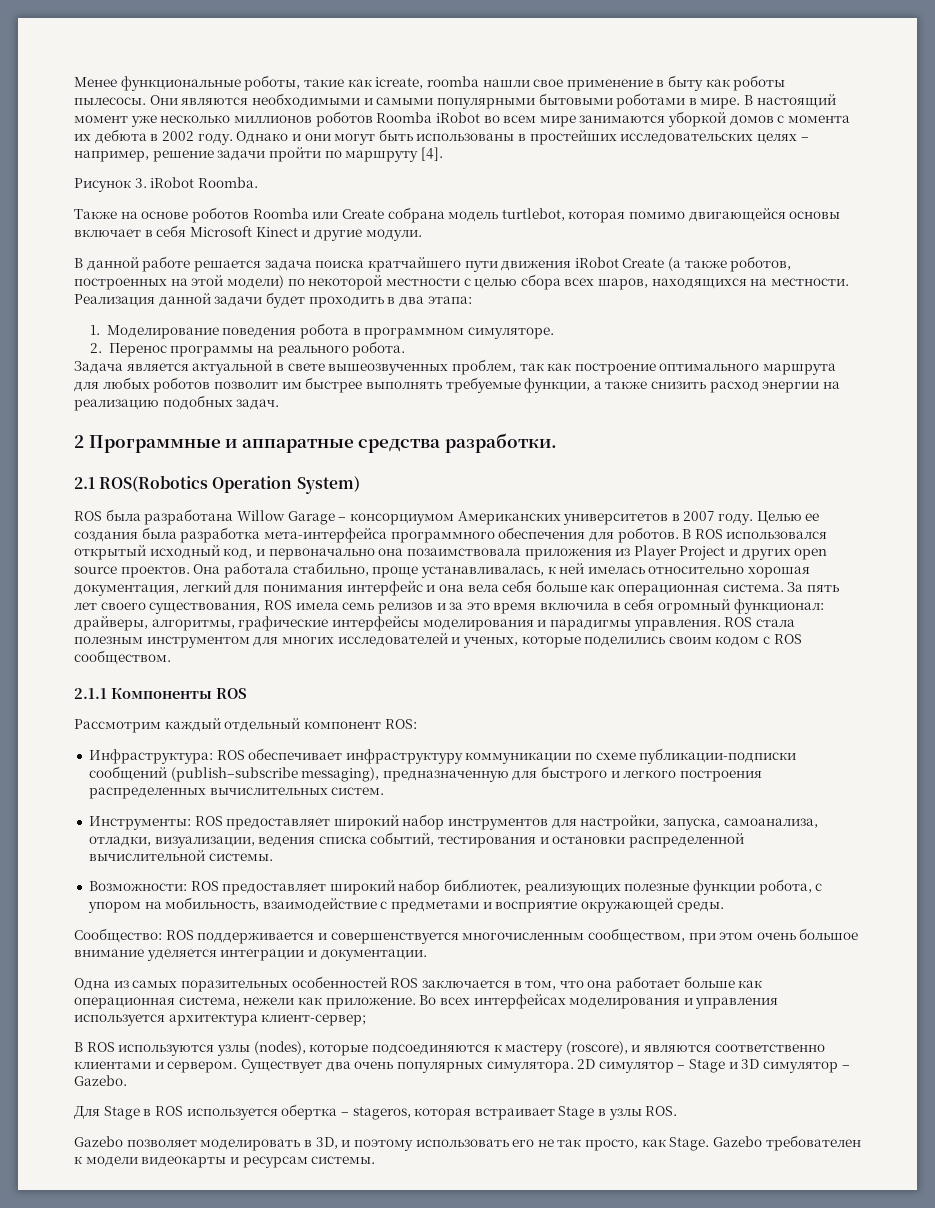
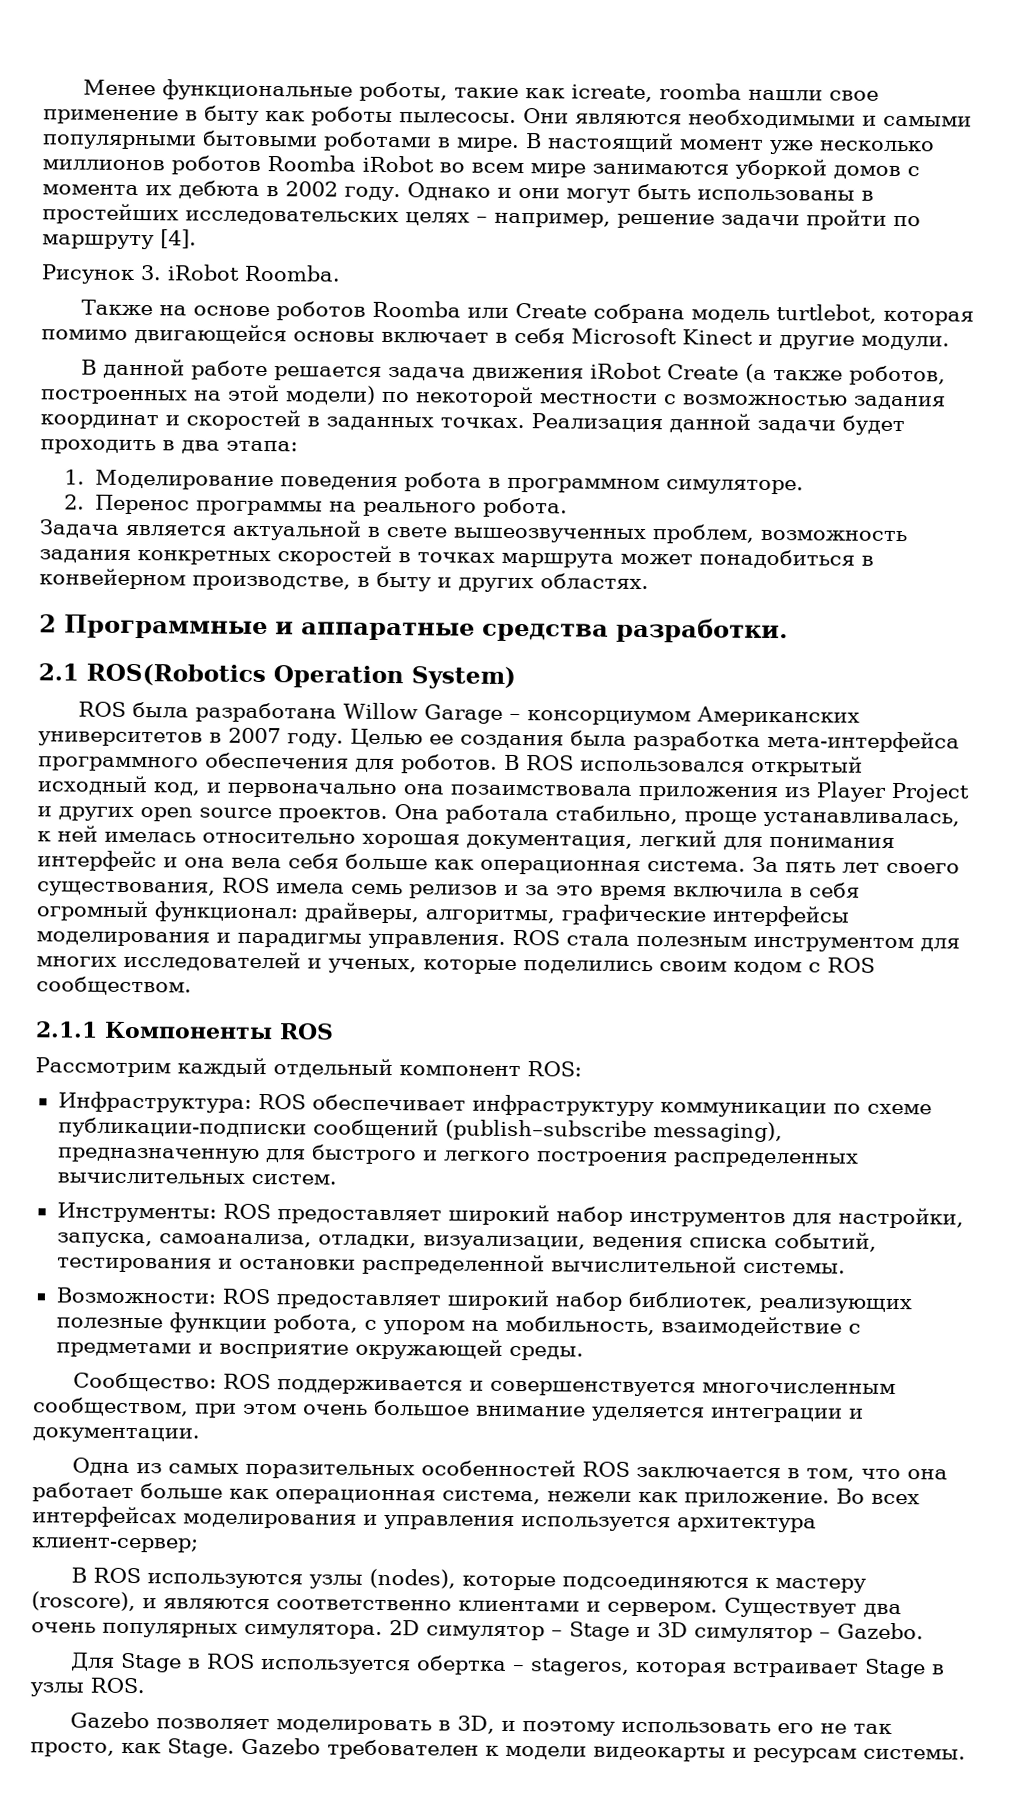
[315,257,498,272] поиска кратчайшего пути -> (466, 373) none
[474,274,850,290] целью сбора всех шаров, находящихся на местности. -> [682,394,946,410] [40,409,525,431] возможностью задания координат и скоростей в заданных точках.
[519,363,837,375] [74,377,841,393] [74,395,280,411] так как построение оптимального маршрута для любых роботов позволит им быстрее выполнять требуемые функции, а также снизить расход энергии на реализацию подобных задач. -> [760,529,907,542] [39,545,874,569] [39,568,649,593] возможность задания конкретных скоростей в точках маршрута может понадобиться в конвейерном производстве, в быту и других областях.

